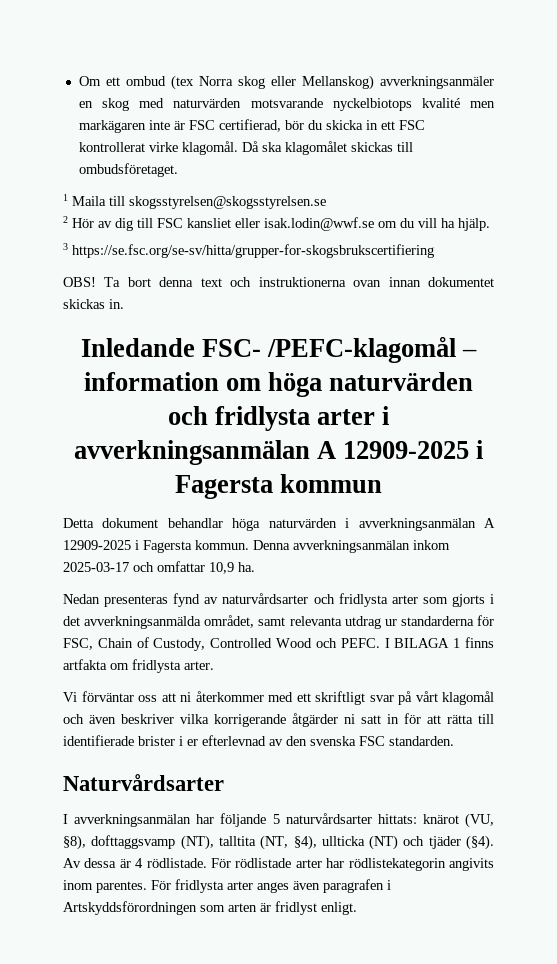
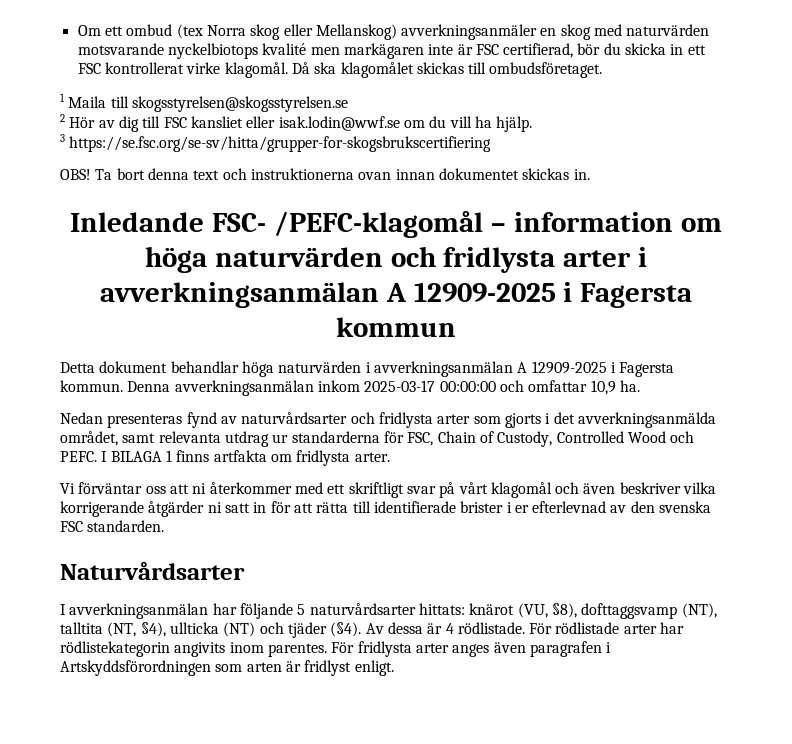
(129, 567) none -> [439,381,496,392] 00:00:00

